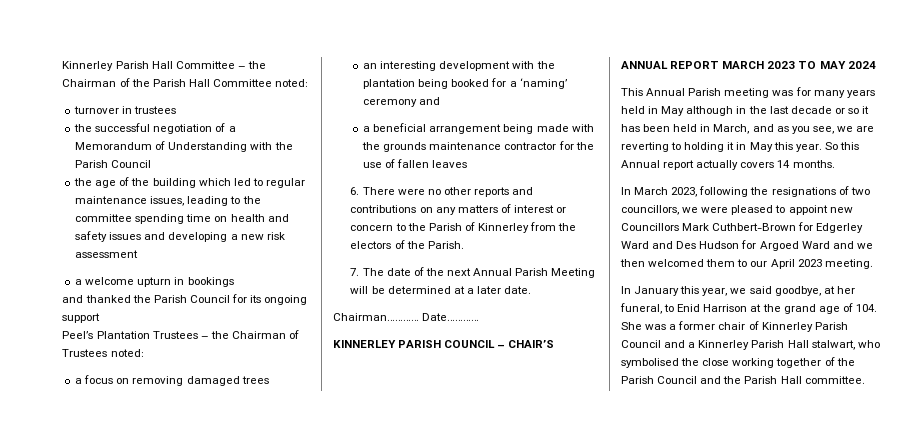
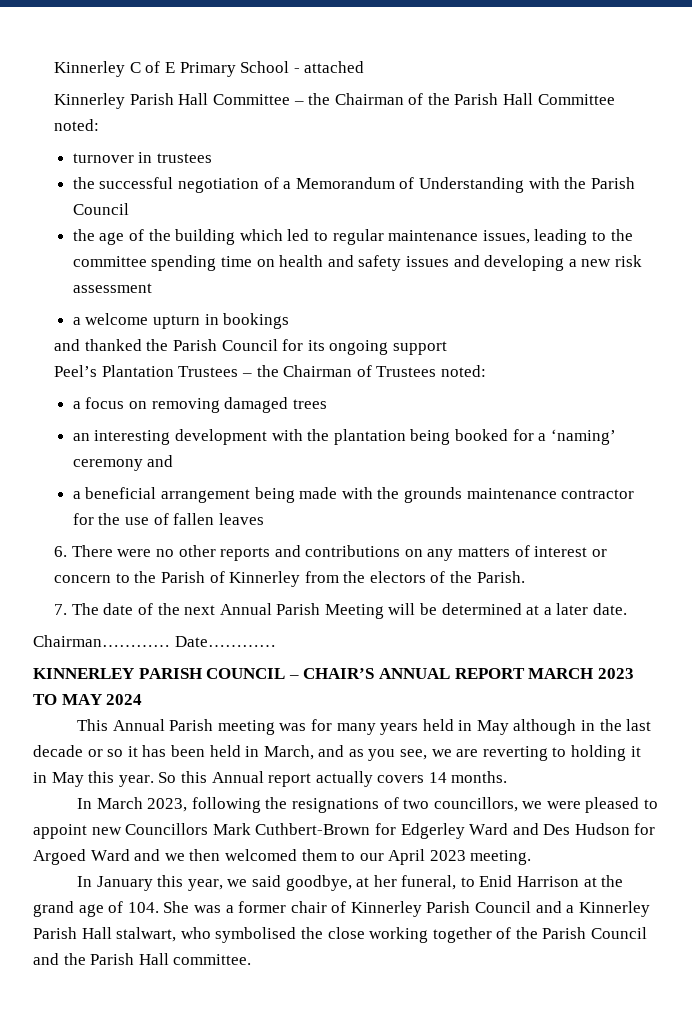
[62,61,114,71] Kinnerley -> [54,61,365,77] [54,93,126,109] Kinnerley C of E Primary School - attached // Kinnerley

